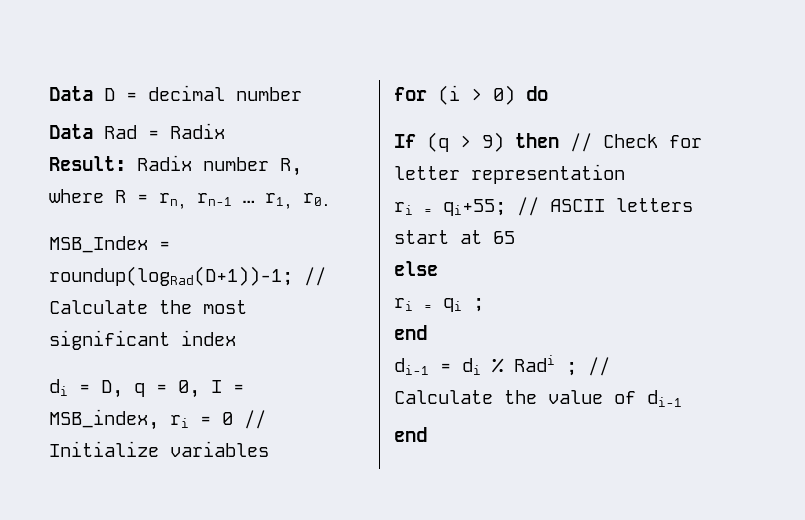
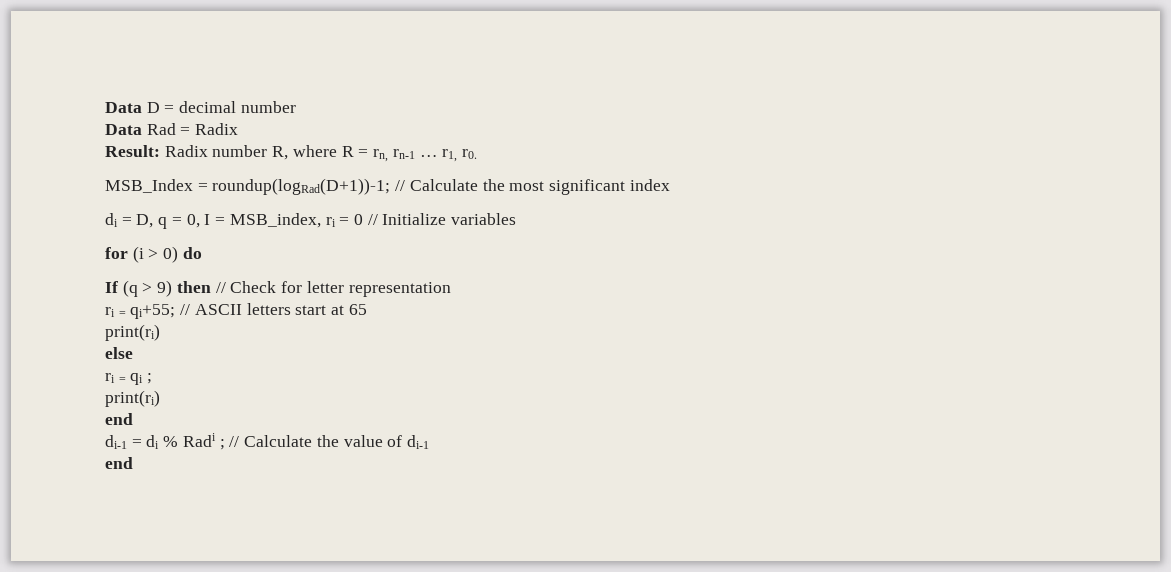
(515, 237) none -> [105,324,160,341] // print(ri)
(484, 305) none -> [105,390,160,407] // print(ri)

